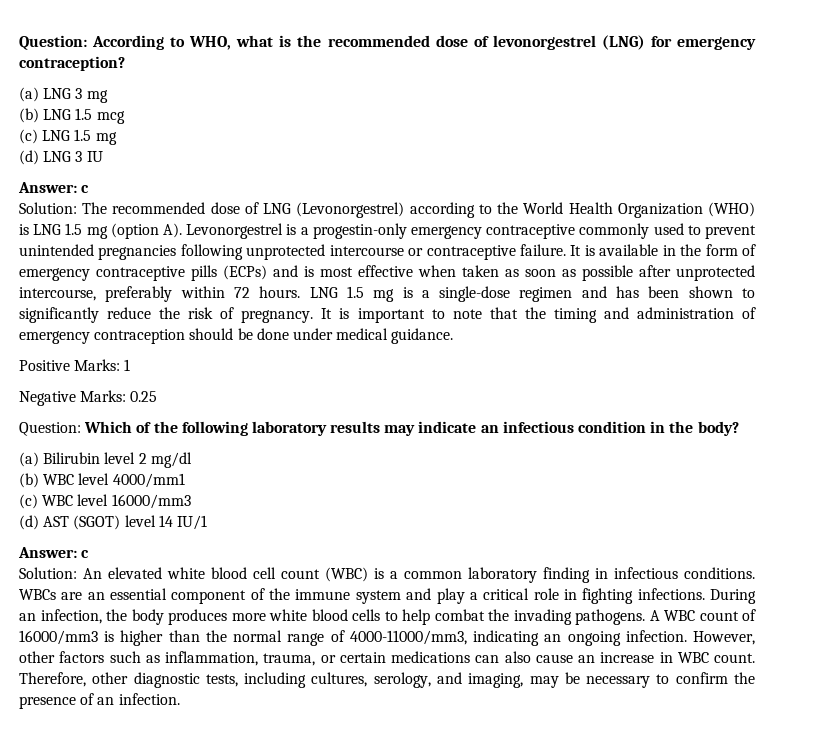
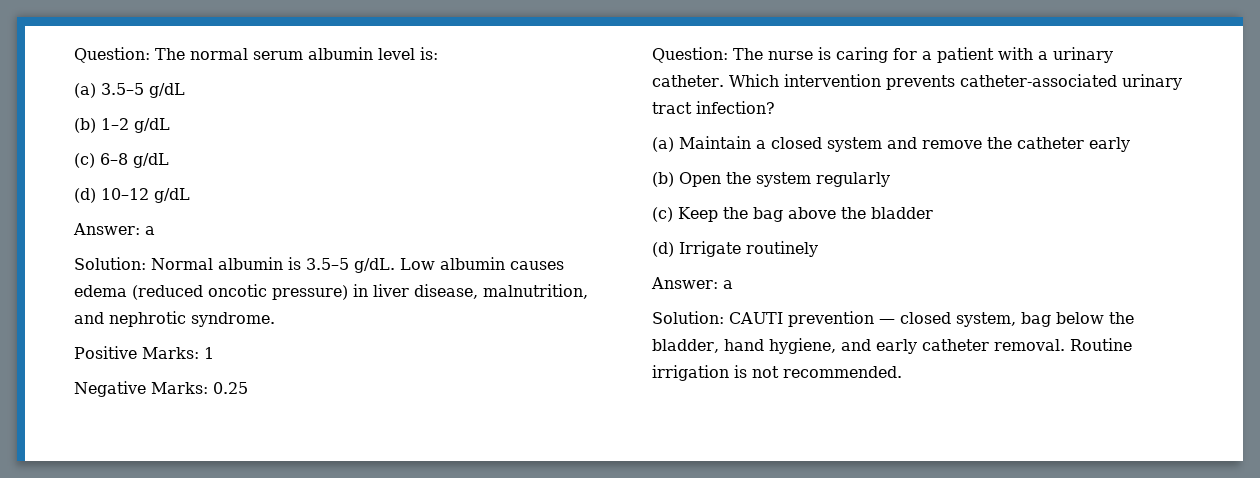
[19,35,757,50] [19,56,125,71] [19,87,108,103] [19,108,125,124] [19,129,117,145] [19,150,103,165] [18,182,90,193] [19,202,756,218] [19,223,757,239] [19,244,757,260] [19,265,755,281] [19,286,755,302] [19,307,756,323] [19,328,454,344] Question: According to WHO, what is the recommended dose of levonorgestrel (LNG) for emergency contraception? // (a) LNG 3 mg // (b) LNG 1.5 mcg // (c) LNG 1.5 mg // (d) LNG 3 IU // Answer: c // Solution: The recommended dose of LNG (Levonorgestrel) according to the World Health Organization (WHO) is LNG 1.5 mg (option A). Levonorgestrel is a progestin-only emergency contraceptive commonly used to prevent unintended pregnancies following unprotected intercourse or contraceptive failure. It is available in the form of emergency contraceptive pills (ECPs) and is most effective when taken as soon as possible after unprotected intercourse, preferably within 72 hours. LNG 1.5 mg is a single-dose regimen and has been shown to significantly reduce the risk of pregnancy. It is important to note that the timing and administration of emergency contraception should be done under medical guidance. -> [74,47,438,63] [74,83,185,98] [74,118,170,133] [74,153,169,168] [74,188,190,203] [73,223,155,235] [74,257,564,273] [74,284,588,300] [74,311,275,327] Question: The normal serum albumin level is: // (a) 3.5–5 g/dL // (b) 1–2 g/dL // (c) 6–8 g/dL // (d) 10–12 g/dL // Answer: a // Solution: Normal albumin is 3.5–5 g/dL. Low albumin causes edema (reduced oncotic pressure) in liver disease, malnutrition, and nephrotic syndrome.
[84,421,739,436] [19,452,192,468] [19,473,185,488] [19,494,191,509] [19,515,207,530] [18,547,90,558] [19,567,755,583] [19,588,757,604] [19,609,756,625] [19,630,756,646] [19,651,755,666] [19,672,756,688] [19,693,180,709] Which of the following laboratory results may indicate an infectious condition in the body? // (a) Bilirubin level 2 mg/dl // (b) WBC level 4000/mm1 // (c) WBC level 16000/mm3 // (d) AST (SGOT) level 14 IU/1 // Answer: c // Solution: An elevated white blood cell count (WBC) is a common laboratory finding in infectious conditions. WBCs are an essential component of the immune system and play a critical role in fighting infections. During an infection, the body produces more white blood cells to help combat the invading pathogens. A WBC count of 16000/mm3 is higher than the normal range of 4000-11000/mm3, indicating an ongoing infection. However, other factors such as inflammation, trauma, or certain medications can also cause an increase in WBC count. Therefore, other diagnostic tests, including cultures, serology, and imaging, may be necessary to confirm the presence of an infection. -> [733,47,1113,63] [652,74,1182,90] [652,101,775,114] [652,136,1130,152] [652,172,890,187] [652,207,933,222] [652,241,818,257] [651,277,733,289] [652,311,1134,327] [652,338,1132,354] [652,365,902,381] The nurse is caring for a patient with a urinary catheter. Which intervention prevents catheter-associated urinary tract infection? // (a) Maintain a closed system and remove the catheter early // (b) Open the system regularly // (c) Keep the bag above the bladder // (d) Irrigate routinely // Answer: a // Solution: CAUTI prevention — closed system, bag below the bladder, hand hygiene, and early catheter removal. Routine irrigation is not recommended.

